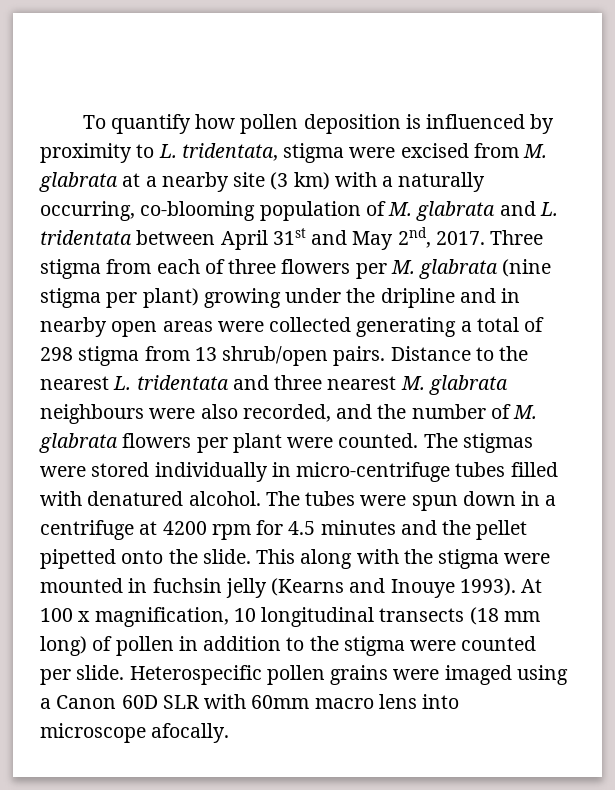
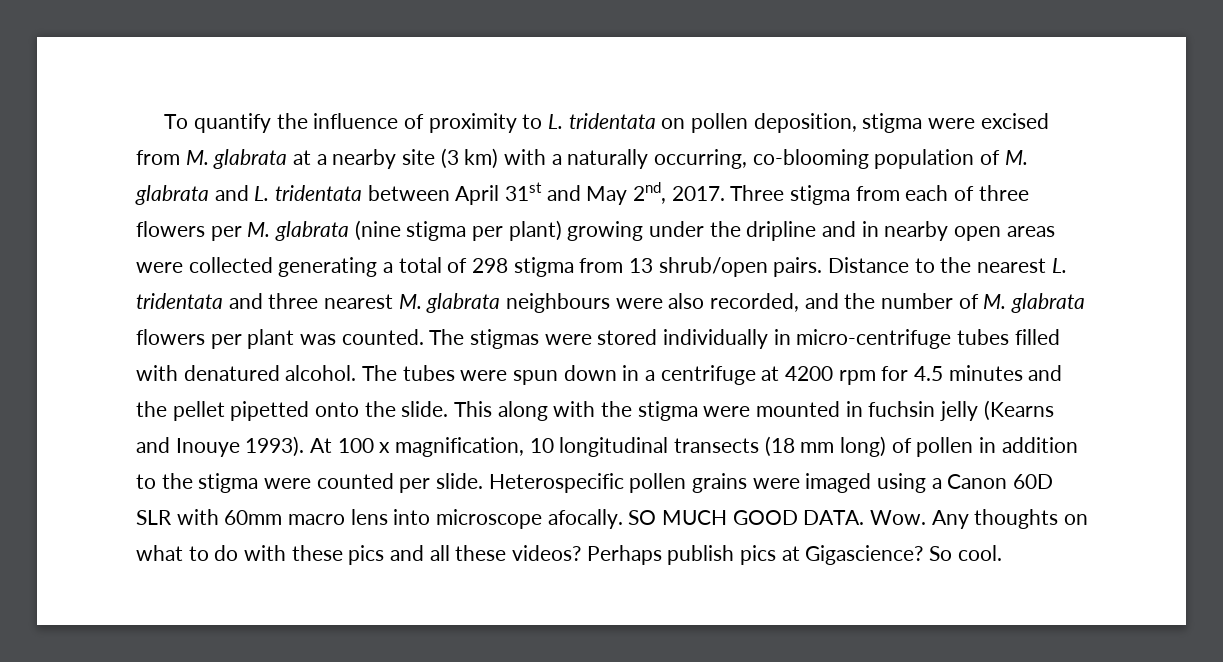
[195,114,555,134] [40,143,278,163] how pollen deposition is influenced by proximity to L. tridentata, -> [276,113,857,133] the influence of proximity to L. tridentata on pollen deposition,
[287,437,334,448] were -> [300,334,337,345] was
(230, 733) none -> [628,509,1089,529] [136,545,1002,565] SO MUCH GOOD DATA. Wow. Any thoughts on what to do with these pics and all these videos? Perhaps publish pics at Gigascience? So cool.

